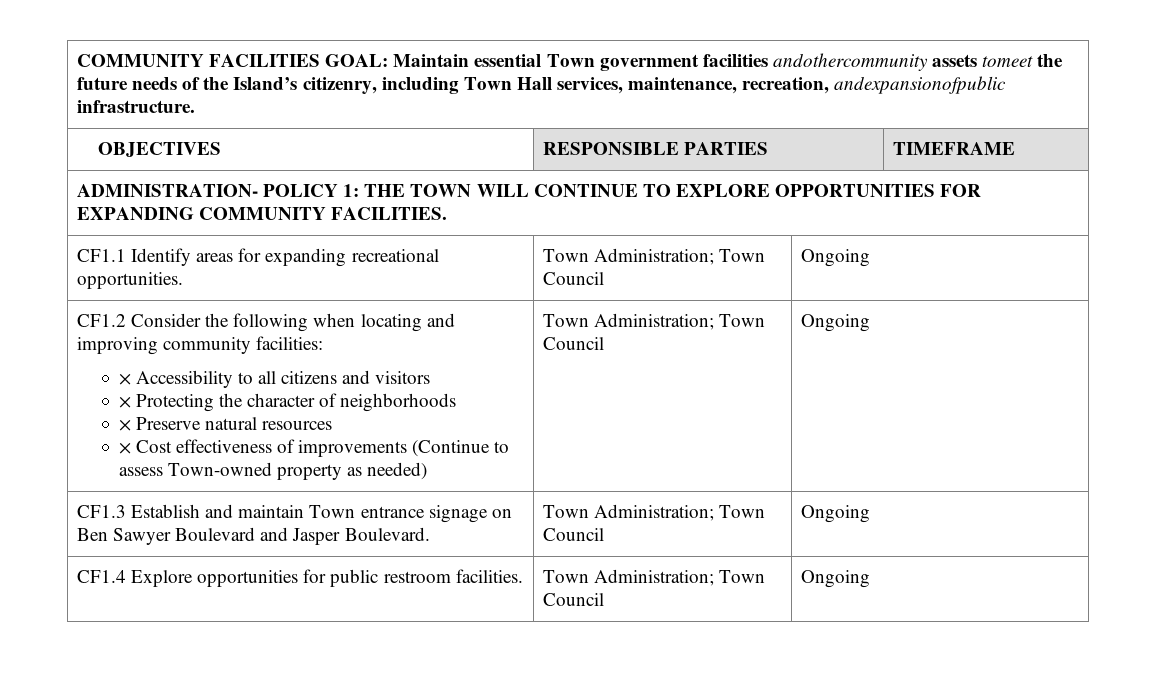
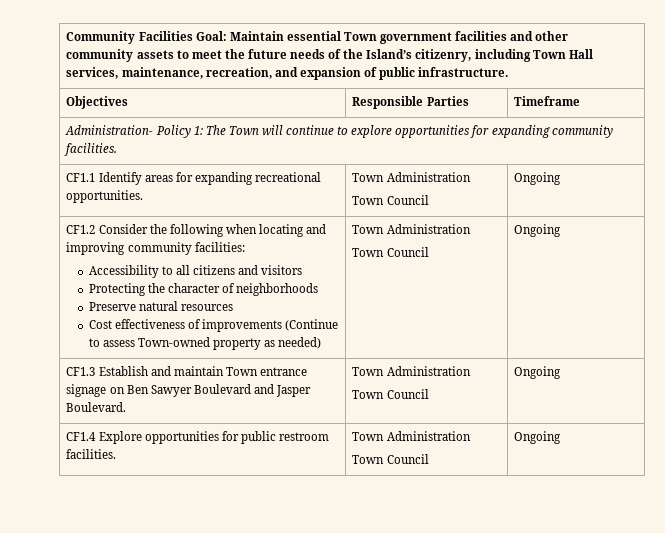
[76,54,389,67] COMMUNITY FACILITIES GOAL: -> [66,31,227,44] Community Facilities Goal:
[772,53,1034,71] andothercommunity assets tomeet -> [510,31,569,41] [66,49,222,62] and other community assets to meet
[834,76,1007,94] [76,100,195,113] [97,142,221,157] [542,142,769,155] [892,142,1015,155] [76,184,982,197] [76,207,448,220] andexpansionofpublic infrastructure. // OBJECTIVES | RESPONSIBLE PARTIES | TIMEFRAME // ADMINISTRATION- POLICY 1: THE TOWN WILL CONTINUE TO EXPLORE OPPORTUNITIES FOR EXPANDING COMMUNITY FACILITIES. -> [274,67,509,80] [66,96,129,109] [352,96,469,109] [514,96,581,106] [65,125,613,138] [64,143,118,156] and expansion of public infrastructure. // Objectives | Responsible Parties | Timeframe // Administration- Policy 1: The Town will continue to explore opportunities for expanding community facilities.
[594,248,715,265] Administration; -> [386,172,471,182] Administration //
[118,373,131,385] × -> (245, 247) none
[118,396,131,408] × -> (303, 270) none
[118,419,131,431] × -> (319, 289) none
[118,442,131,454] × -> (234, 307) none
[594,313,715,330] Administration; -> [386,224,471,234] Administration //
[594,504,715,521] Administration; -> [386,366,471,376] Administration //
[594,569,715,586] Administration; -> [386,431,471,441] Administration //

